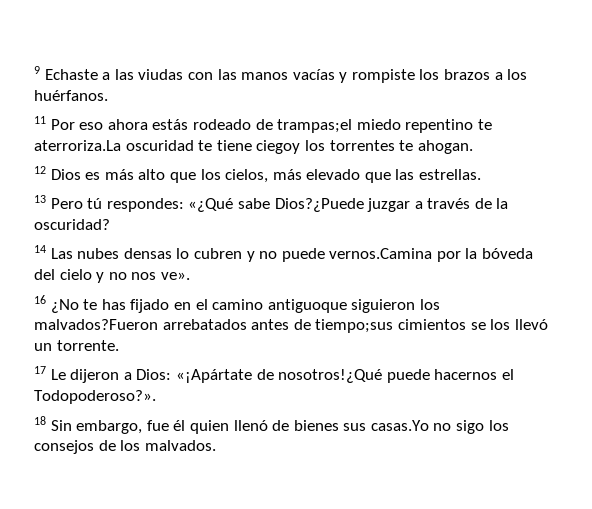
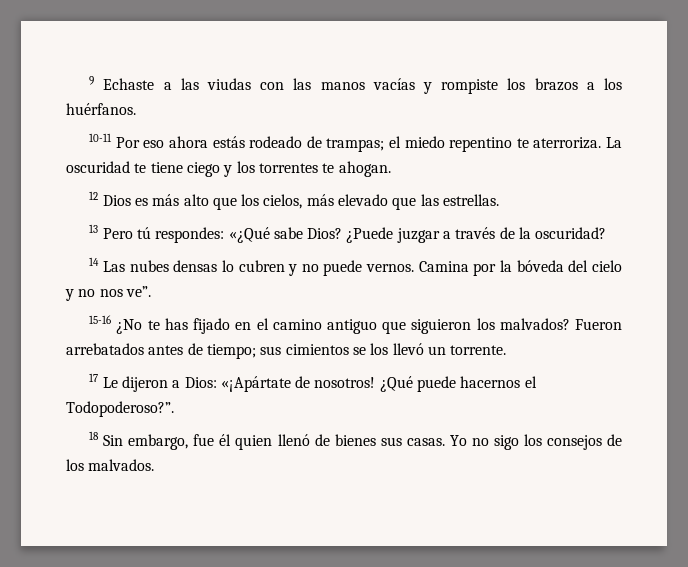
[34,116,46,124] 11 -> [89,133,113,142] 10-11
[277,119,353,133] trampas;el -> [326,136,402,152] trampas; el
[34,140,121,151] aterroriza.La -> [533,137,622,149] aterroriza. La
[256,140,301,154] ciegoy -> [186,162,233,177] ciego y
[274,198,364,212] Dios?¿Puede -> [307,227,394,243] Dios? ¿Puede
[329,248,433,259] vernos.Camina -> [366,261,469,272] vernos. Camina
[160,272,190,280] [34,295,46,304] ve». // 16 -> [125,286,151,297] [89,315,112,324] ve”. // 15-16
[267,299,440,313] [34,319,158,330] antiguoque siguieron los malvados?Fueron -> [326,318,623,334] antiguo que siguieron los malvados? Fueron
[315,319,394,333] tiempo;sus -> [206,344,282,359] tiempo; sus
[278,369,383,383] nosotros!¿Qué -> [314,376,413,392] nosotros! ¿Qué
[34,390,156,404] Todopoderoso?». -> [66,401,174,417] Todopoderoso?”.
[370,420,429,431] casas.Yo -> [406,435,467,446] casas. Yo

